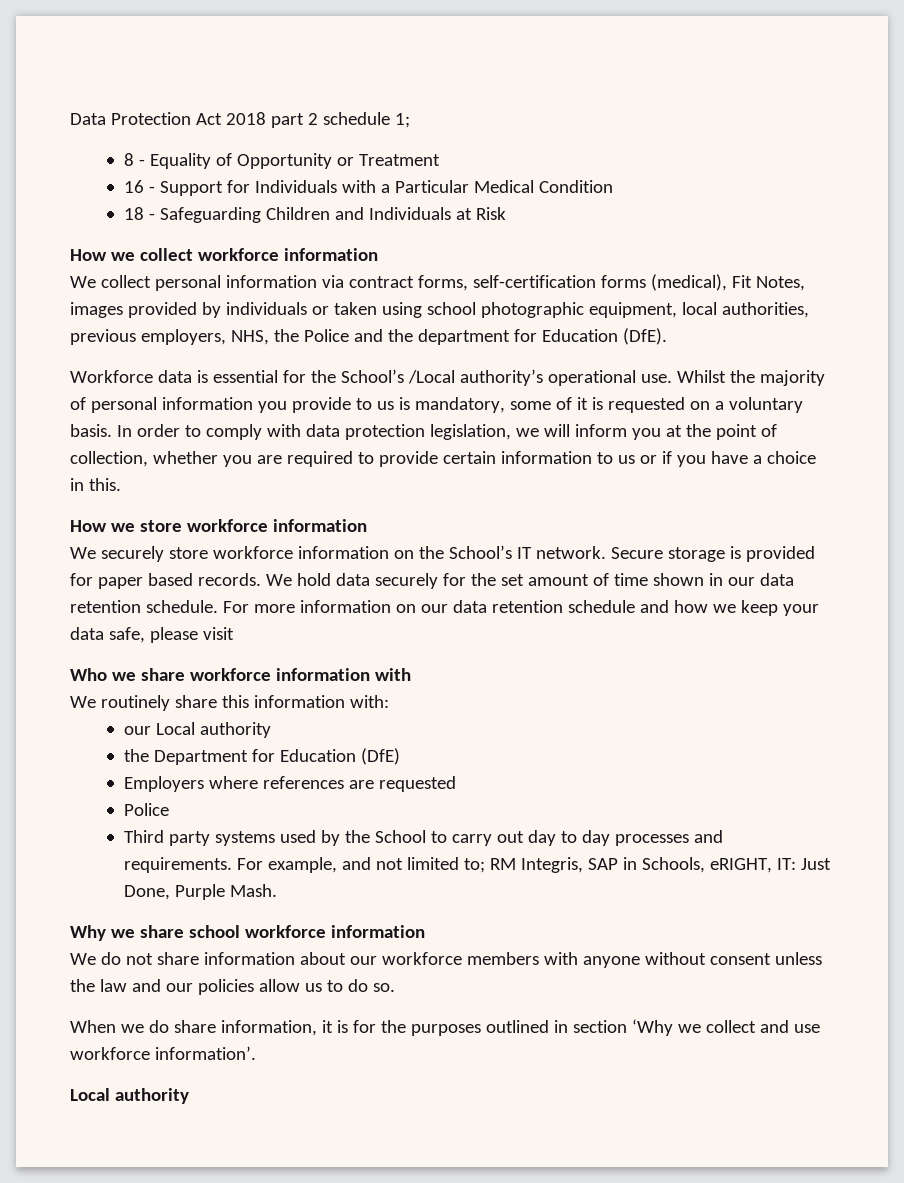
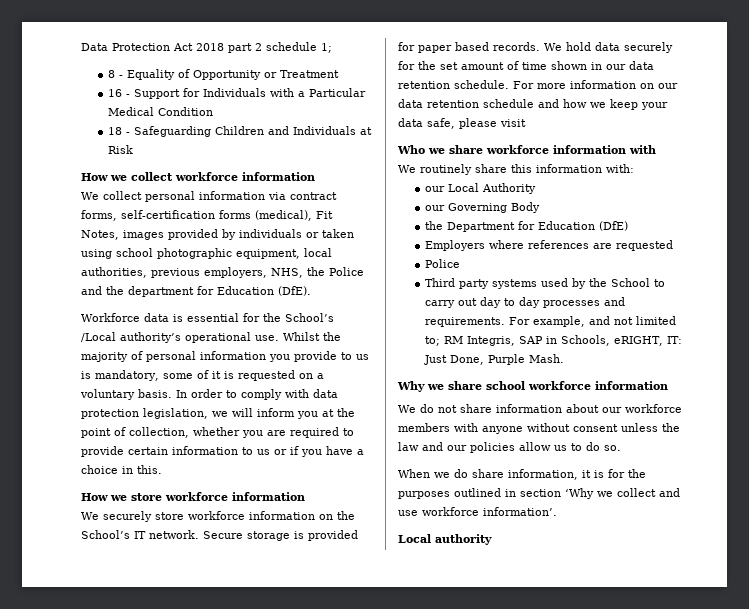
[199,722,271,738] authority -> [481,183,536,194] [424,202,540,213] Authority // our Governing Body

